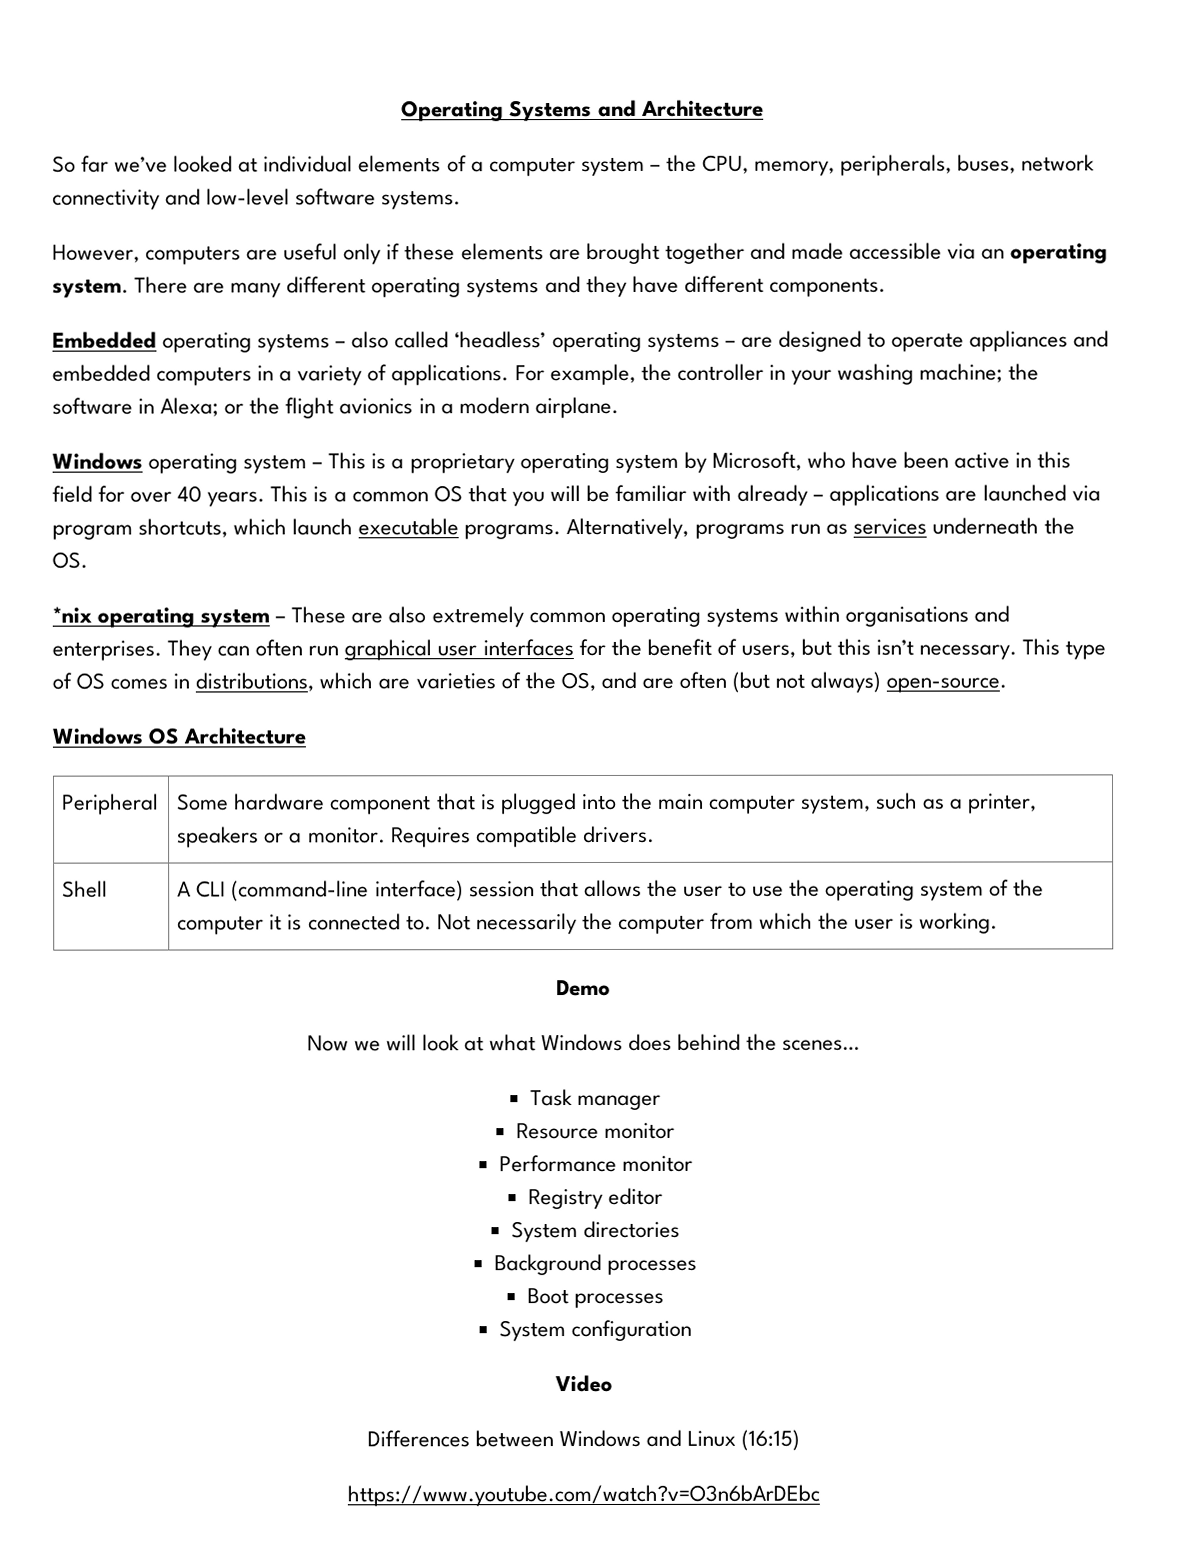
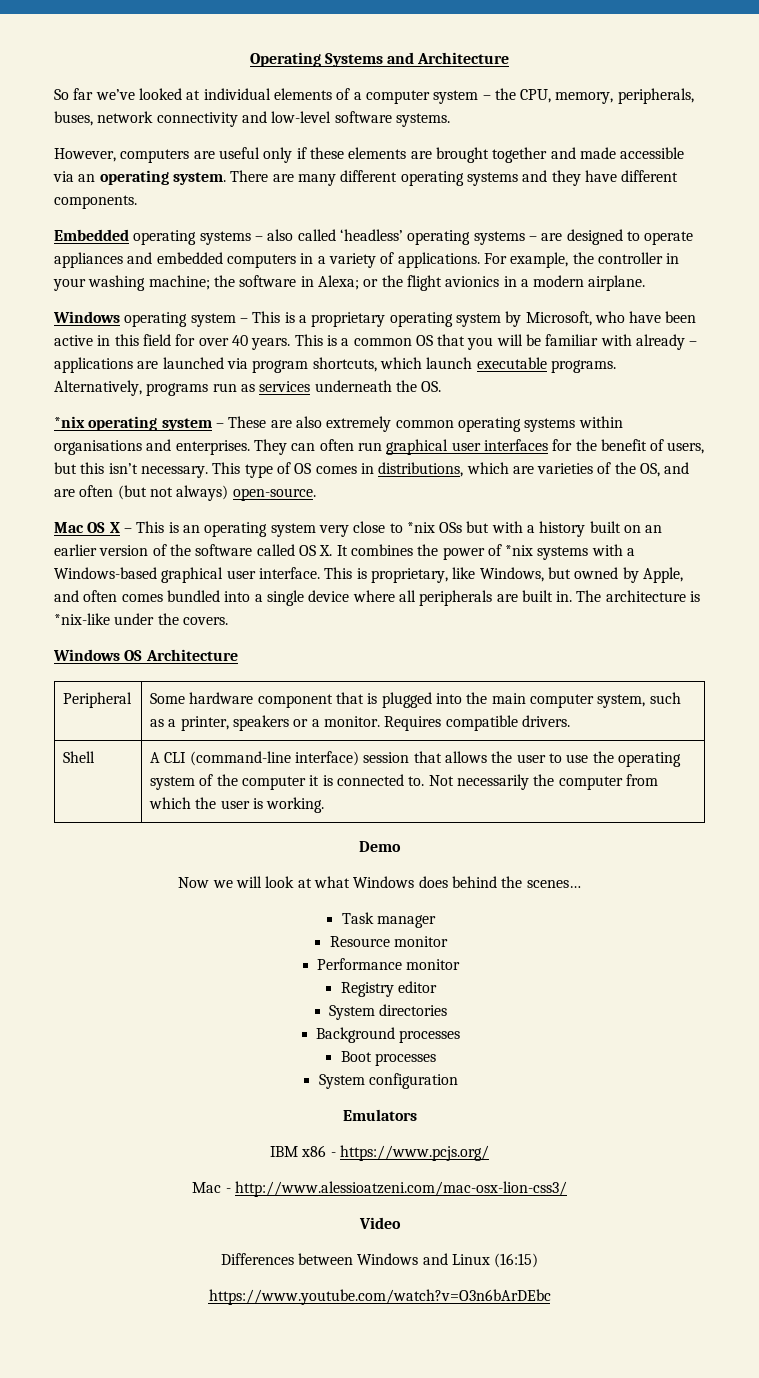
(1008, 685) none -> [54,521,663,537] [54,544,636,560] [54,567,683,583] [54,590,701,606] [54,613,228,625] // Mac OS X – This is an operating system very close to *nix OSs but with a history built on an earlier version of the software called OS X. It combines the power of *nix systems with a Windows-based graphical user interface. This is proprietary, like Windows, but owned by Apple, and often comes bundled into a single device where all peripherals are built in. The architecture is *nix-like under the covers.
(693, 1330) none -> [342,1109,417,1121] [270,1145,489,1161] [192,1181,567,1197] // Emulators // IBM x86 - https://www.pcjs.org/ // Mac - http://www.alessioatzeni.com/mac-osx-lion-css3/

